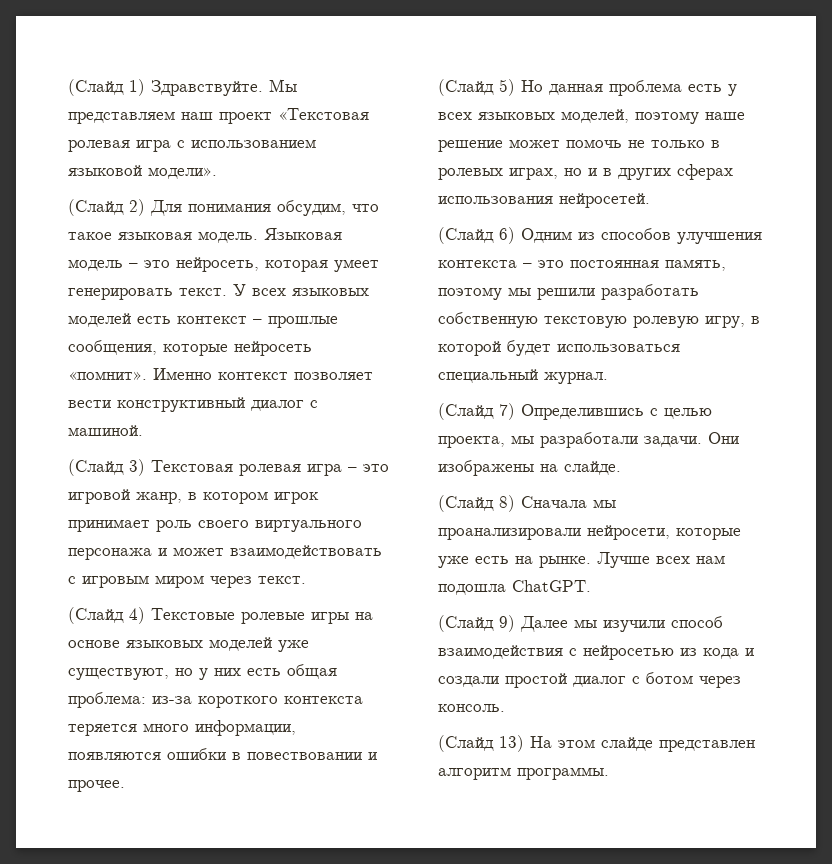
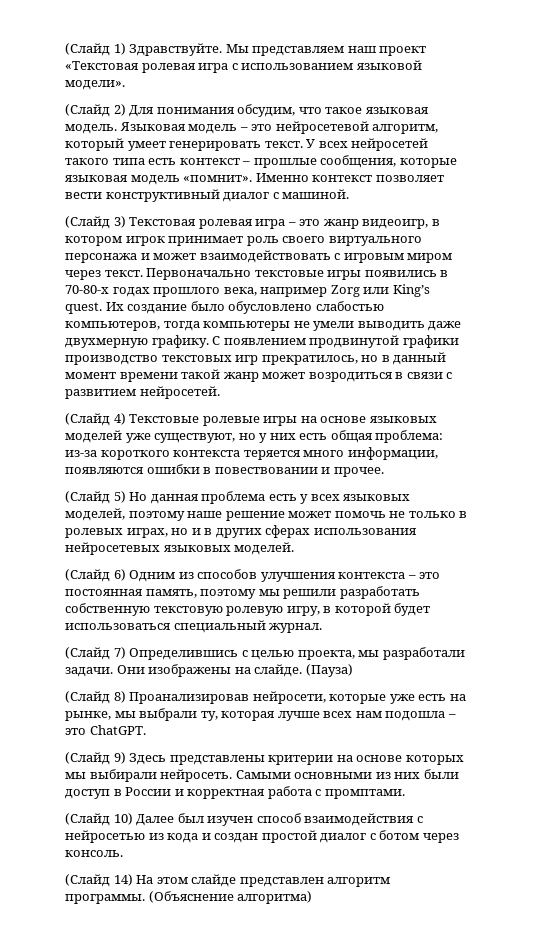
[176,257,328,272] нейросеть, которая -> [275,121,439,134] [65,138,124,151] нейросетевой алгоритм, который
[292,288,369,296] [68,313,131,327] языковых моделей -> [351,138,429,151] [65,158,145,165] нейросетей такого типа
[234,341,312,356] нейросеть -> [65,175,180,185] языковая модель
[68,489,182,504] игровой жанр, -> [323,219,429,229] жанр видеоигр,
(306, 580) none -> [146,268,449,280] [65,284,430,297] [65,301,384,314] [65,321,462,331] [65,335,459,348] [65,352,447,365] [65,369,453,382] [65,386,220,399] Первоначально текстовые игры появились в 70-80-х годах прошлого века, например Zorg или King’s quest. Их создание было обусловлено слабостью компьютеров, тогда компьютеры не умели выводить даже двухмерную графику. С появлением продвинутой графики производство текстовых игр прекратилось, но в данный момент времени такой жанр может возродиться в связи с развитием нейросетей.
[559,193,650,208] нейросетей. -> [65,542,295,555] нейросетевых языковых моделей.
(621, 468) none -> [305,664,353,677] (Пауза)
[521,496,616,508] [438,528,581,540] Сначала мы проанализировали -> [129,692,250,704] Проанализировав
[539,552,650,568] рынке. Лучше -> [65,708,320,721] рынке, мы выбрали ту, которая лучше
(506, 589) none -> [447,714,456,718] [65,728,86,735] – это
[520,616,665,632] Далее мы изучили -> [129,753,464,765] [65,769,459,782] [65,786,405,799] [65,813,254,826] Здесь представлены критерии на основе которых мы выбирали нейросеть. Самыми основными из них были доступ в России и корректная работа с промптами. // (Слайд 10) Далее был изучен
[438,676,499,687] создали -> [214,833,259,843] создан
[499,735,524,752] 13) -> [113,874,133,886] 14)
(609, 773) none -> [148,891,313,904] (Объяснение алгоритма)

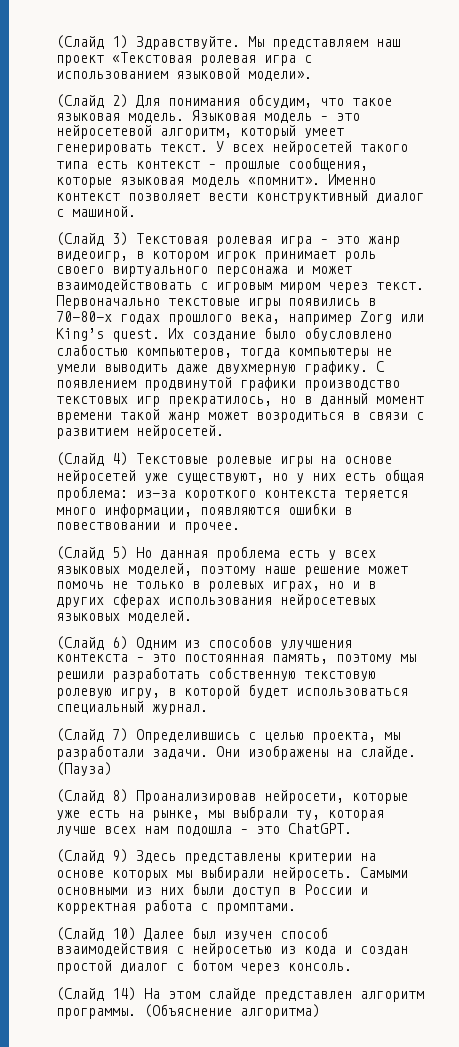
[369,416,437,423] [65,430,122,443] языковых моделей -> [56,470,136,484] нейросетей

